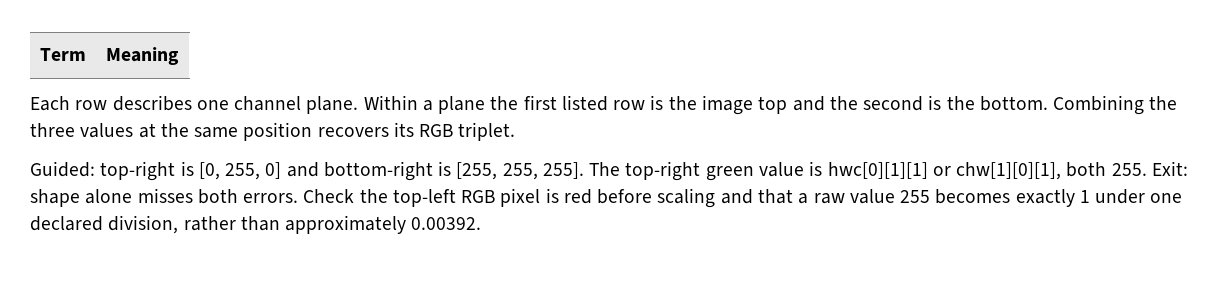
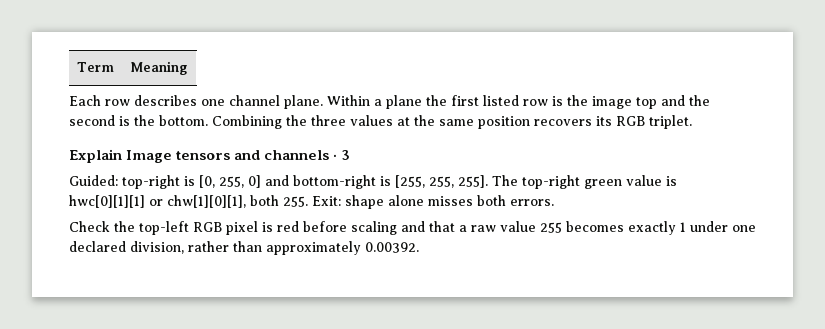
(516, 131) none -> [69,149,351,163] // Explain Image tensors and channels · 3
(299, 198) none -> (554, 202) //

